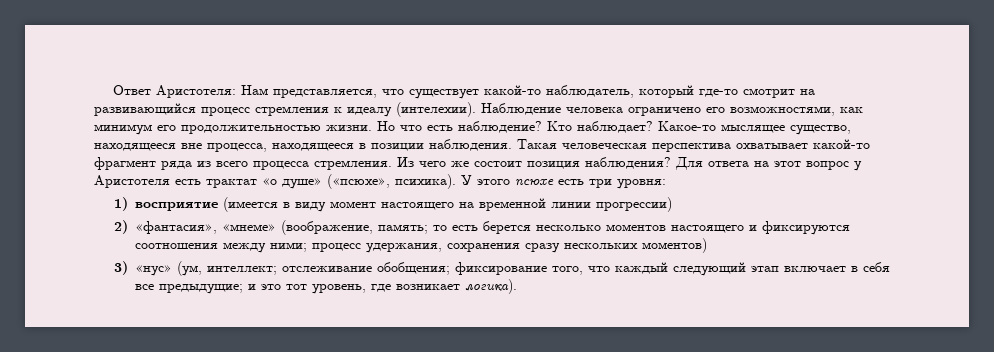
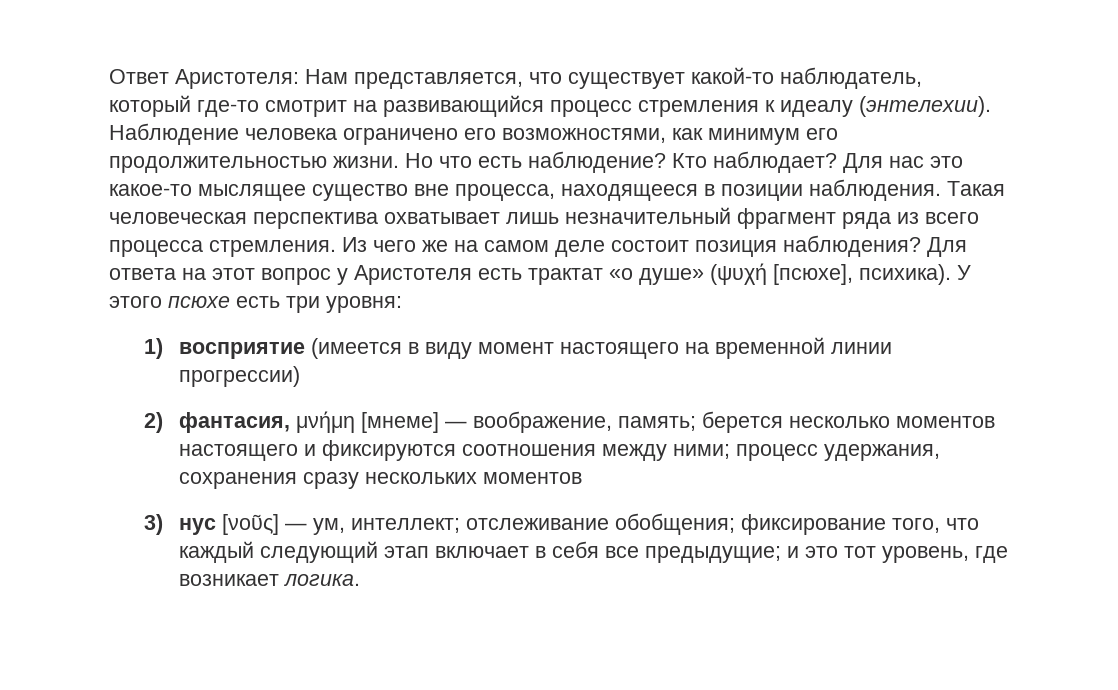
[396,102,476,117] (интелехии). -> [859,96,991,117] (энтелехии).
[658,121,851,135] [94,143,176,151] Какое-то мыслящее существо, находящееся -> [843,153,963,173] [109,184,408,201] Для нас это какое-то мыслящее существо
[813,139,870,149] какой-то -> [506,207,731,224] лишь незначительный
(469, 164) none -> [454,240,605,257] на самом деле
[327,174,390,189] («псюхе», -> [710,263,853,285] (ψυχή [псюхе],
[135,220,479,235] «фантасия», «мнеме» (воображение, память; то есть -> [179,411,697,433] фантасия, μνήμη [мнеме] — воображение, память;
[642,238,708,253] моментов) -> [483,472,583,484] моментов
[135,261,203,276] «нус» (ум, -> [179,514,346,535] нус [νοῦς] — ум,
[465,279,518,294] логика). -> [283,574,361,586] логика.

